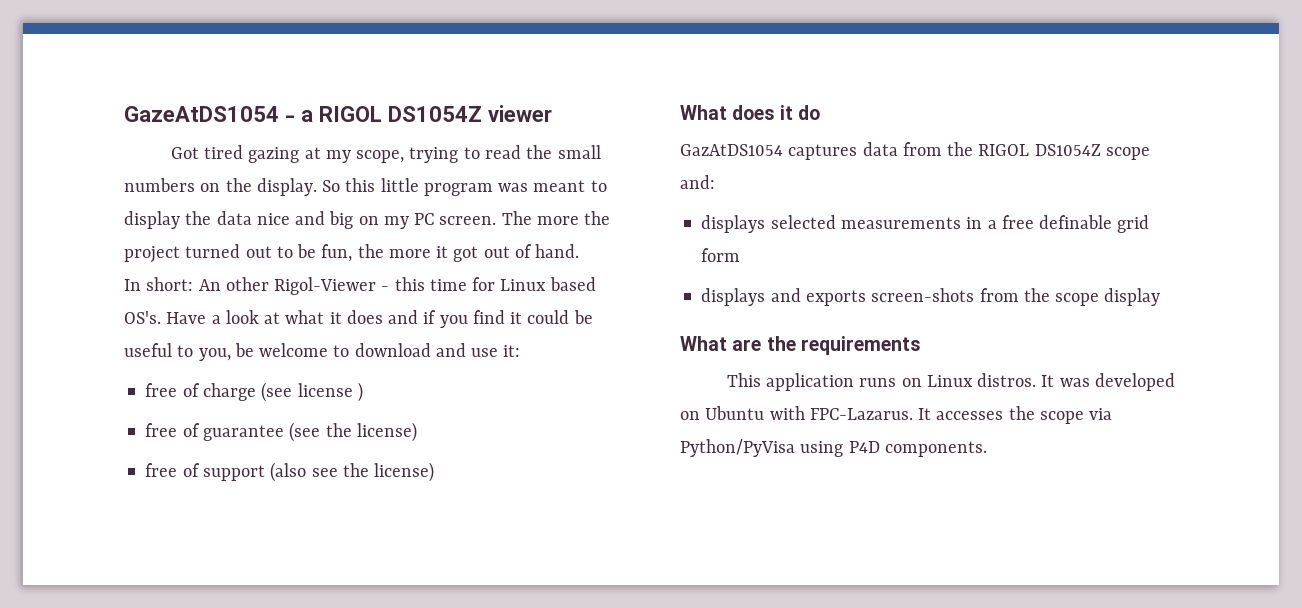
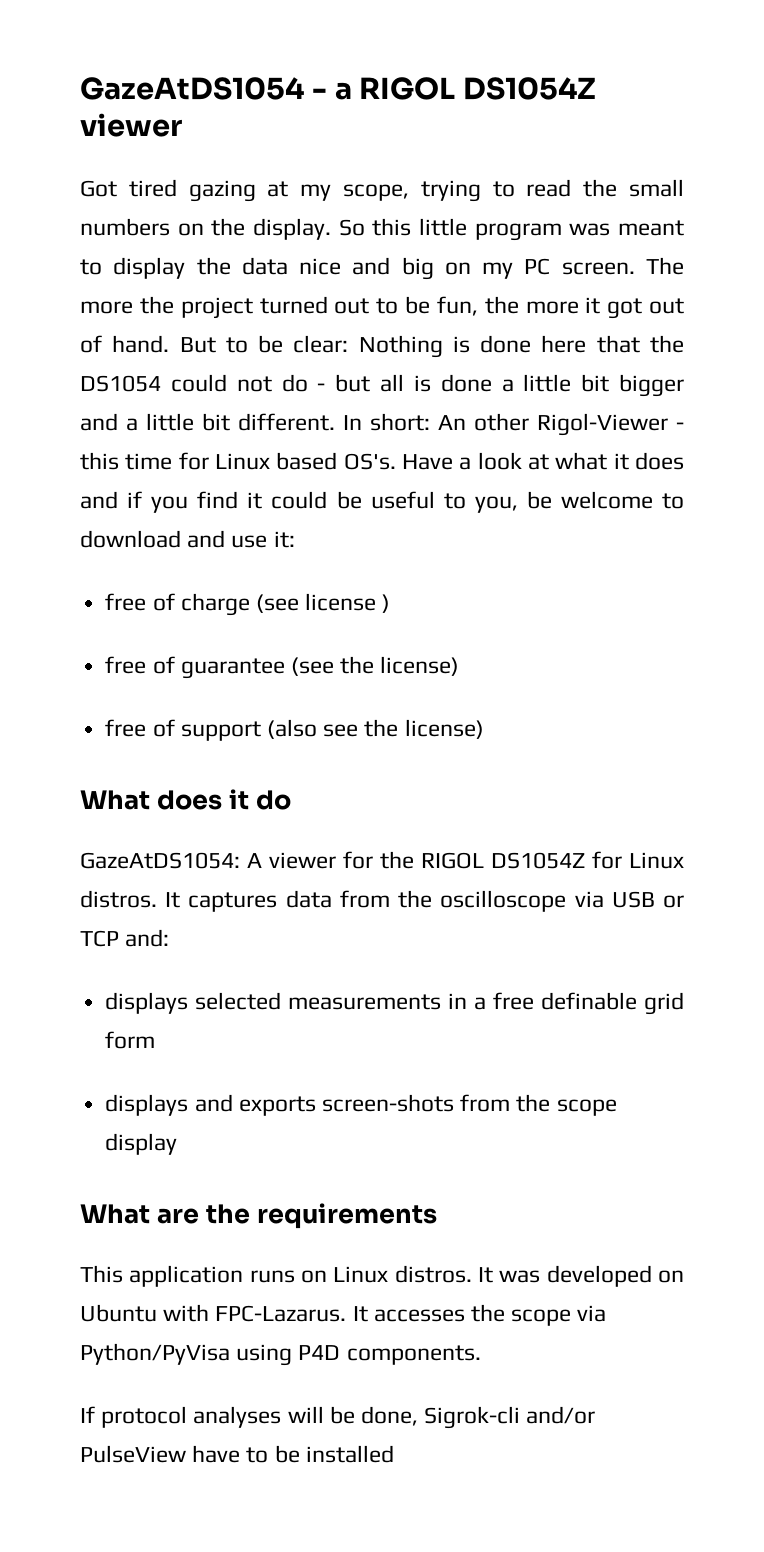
(580, 251) // -> [179,335,684,358] [80,374,684,397] [80,413,335,431] But to be clear: Nothing is done here that the DS1054 could not do - but all is done a little bit bigger and a little bit different.
[680,142,1150,160] GazAtDS1054 captures data from the RIGOL DS1054Z scope -> [80,851,684,869] [80,890,684,912] [80,930,119,947] GazeAtDS1054: A viewer for the RIGOL DS1054Z for Linux distros. It captures data from the oscilloscope via USB or TCP
(987, 449) none -> [80,1406,596,1429] [80,1445,394,1463] // If protocol analyses will be done, Sigrok-cli and/or PulseView have to be installed

